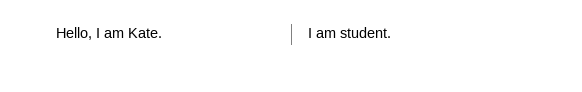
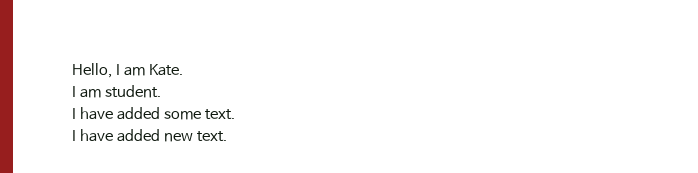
(391, 32) none -> [72,107,235,120] [72,129,227,142] // I have added some text. // I have added new text.

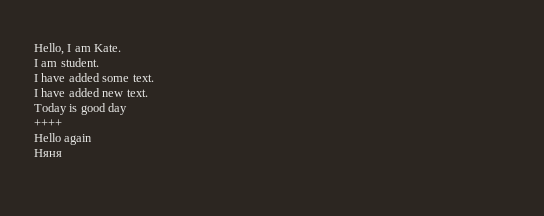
(227, 136) none -> [34,103,128,115] [34,119,62,127] [34,133,93,145] [34,149,62,157] // Today is good day // ++++ // Hello again // Няня

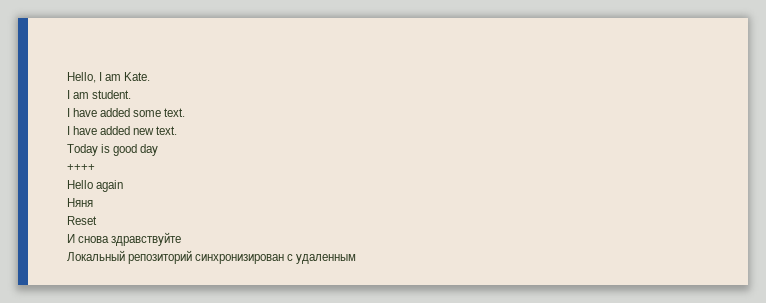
(62, 153) none -> [67,216,97,225] [67,232,182,246] [67,250,357,264] // Reset // И снова здравствуйте // Локальный репозиторий синхронизирован с удаленным

